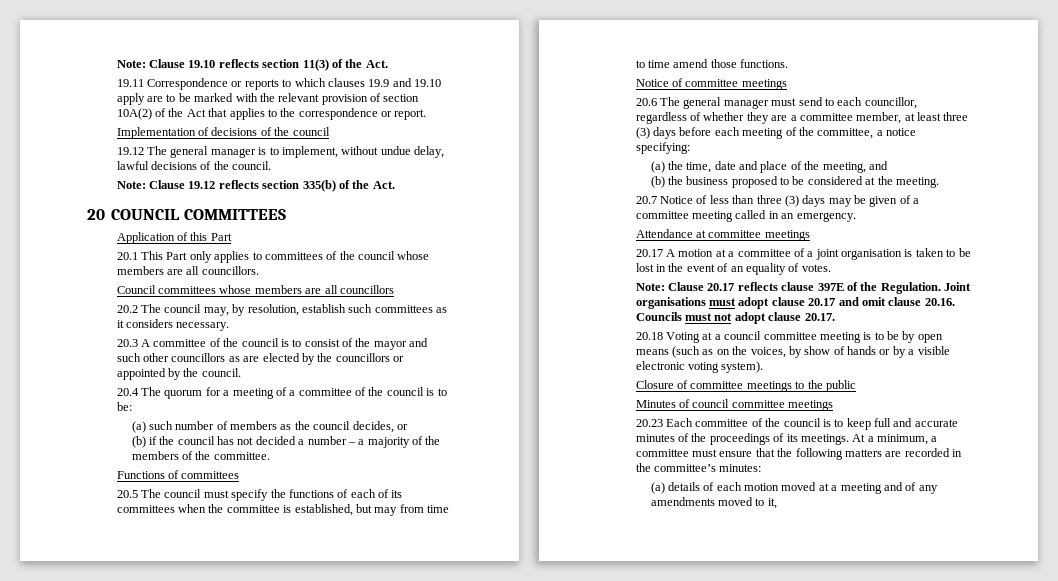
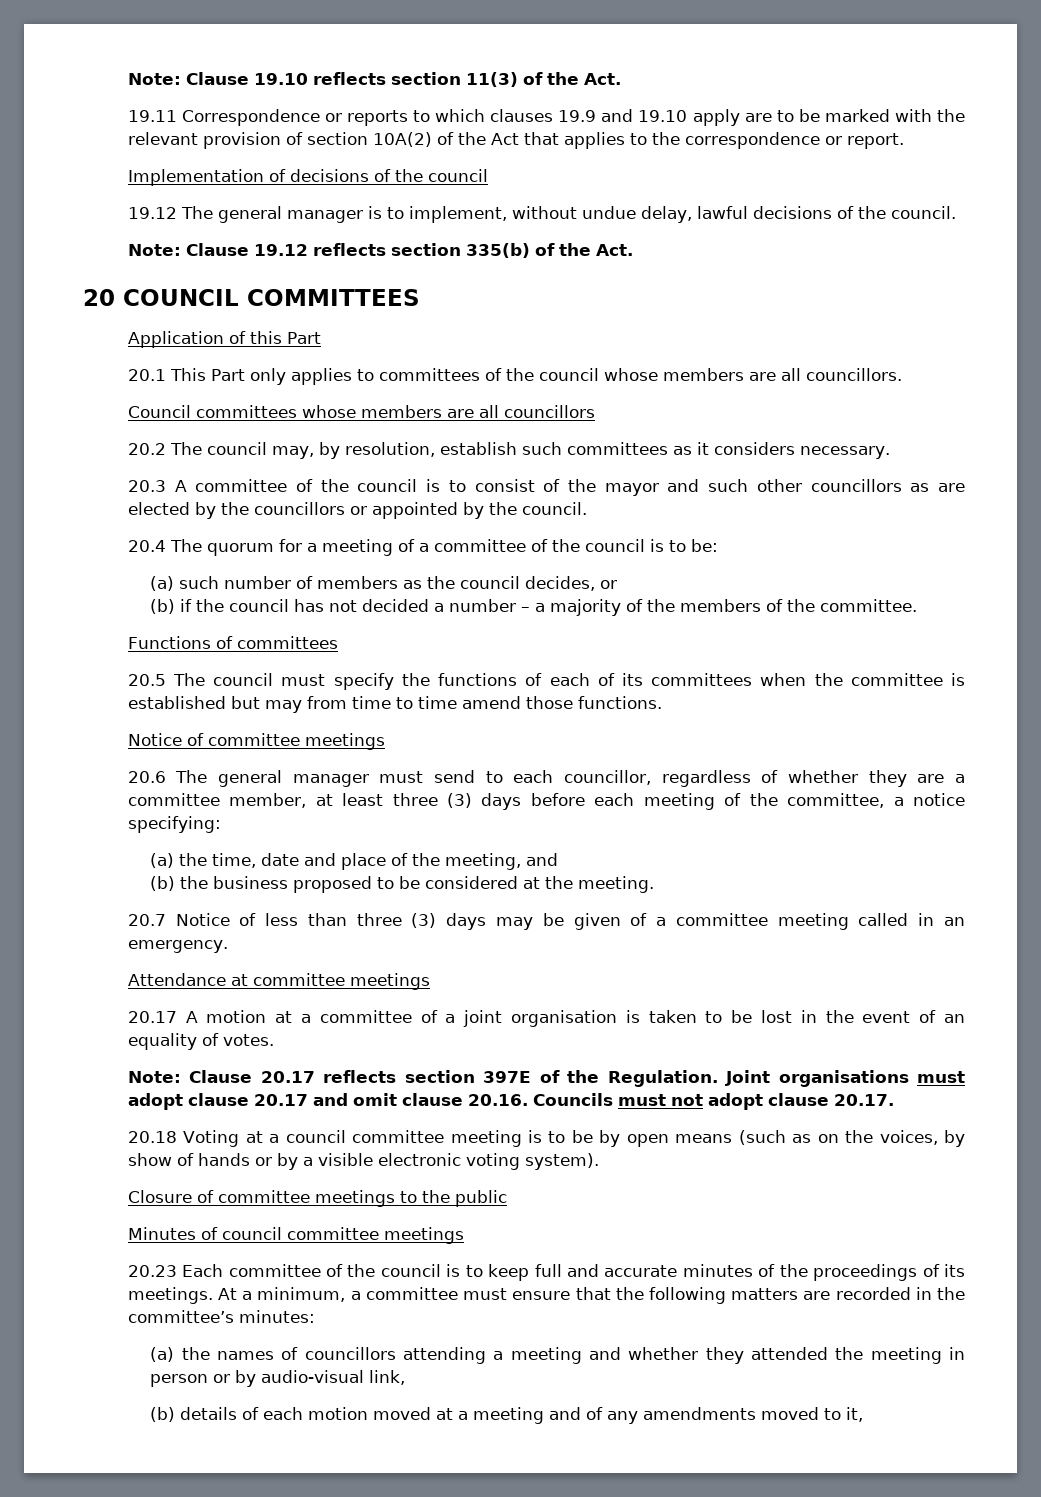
[294,504,353,516] established, -> [127,696,226,709] established
[781,282,815,291] clause -> [404,1070,475,1083] section
(665, 488) none -> [181,1347,965,1364] [150,1370,406,1387] [150,1407,176,1422] the names of councillors attending a meeting and whether they attended the meeting in person or by audio-visual link, // (b)

